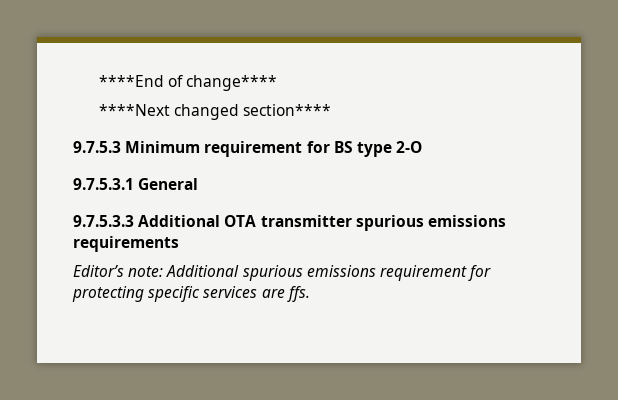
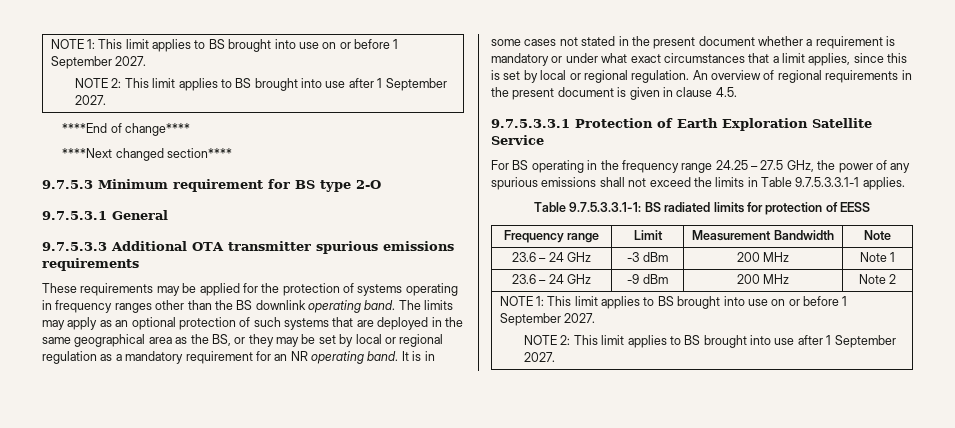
(99, 81) none -> [50,39,399,52] [50,56,146,69] [75,78,447,91] [75,95,107,105] NOTE 1: This limit applies to BS brought into use on or before 1 September 2027. // NOTE 2: This limit applies to BS brought into use after 1 September 2027. //
[73,265,492,281] [72,286,310,302] Editor’s note: Additional spurious emissions requirement for protecting specific services are ffs. -> [42,283,458,296] [42,300,454,313] [42,317,463,330] [42,334,444,347] [42,351,435,364] [491,36,896,49] [491,53,908,66] [491,70,912,83] [491,87,737,100] [491,118,872,131] [491,135,544,145] [491,160,911,173] [491,177,905,190] [534,202,870,215] [503,230,600,243] [633,230,663,240] [692,230,834,241] [864,230,891,240] [511,252,592,262] [627,252,668,262] [736,252,790,262] [859,252,896,262] [511,274,592,284] [627,274,668,284] [736,274,790,284] [858,274,897,284] [499,296,848,309] [499,313,595,326] [524,335,896,348] [524,352,556,362] These requirements may be applied for the protection of systems operating in frequency ranges other than the BS downlink operating band. The limits may apply as an optional protection of such systems that are deployed in the same geographical area as the BS, or they may be set by local or regional regulation as a mandatory requirement for an NR operating band. It is in some cases not stated in the present document whether a requirement is mandatory or under what exact circumstances that a limit applies, since this is set by local or regional regulation. An overview of regional requirements in the present document is given in clause 4.5. // 9.7.5.3.3.1 Protection of Earth Exploration Satellite Service // For BS operating in the frequency range 24.25 – 27.5 GHz, the power of any spurious emissions shall not exceed the limits in Table 9.7.5.3.3.1-1 applies. // Table 9.7.5.3.3.1-1: BS radiated limits for protection of EESS // Frequency range | Limit | Measurement Bandwidth | Note // 23.6 – 24 GHz | -3 dBm | 200 MHz | Note 1 // 23.6 – 24 GHz | -9 dBm | 200 MHz | Note 2 // NOTE 1: This limit applies to BS brought into use on or before 1 September 2027. // NOTE 2: This limit applies to BS brought into use after 1 September 2027.

